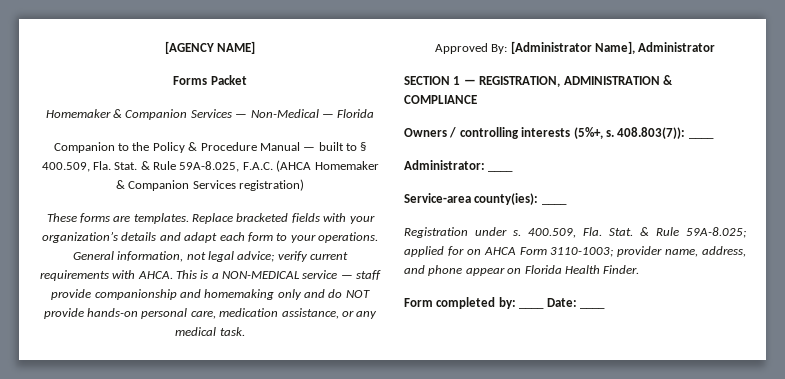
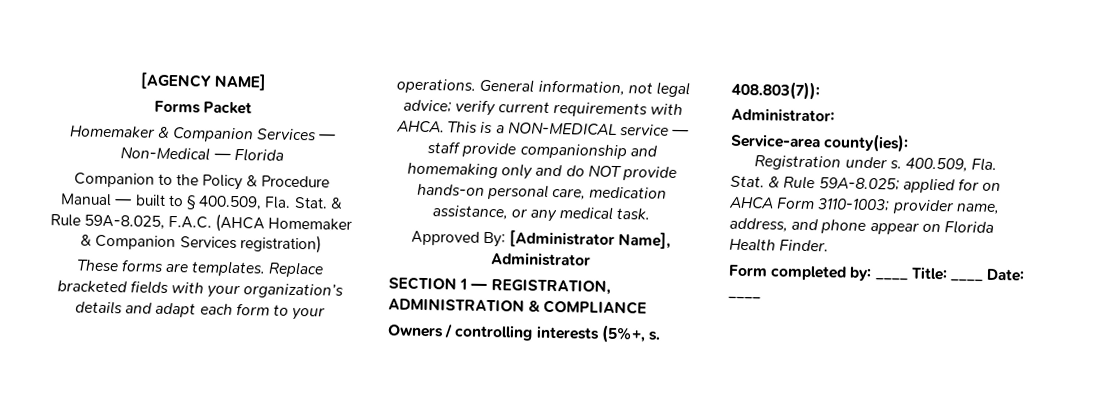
[688,137,714,139] ____ -> (820, 90) none
[488,170,514,172] ____ -> (835, 115) none
[541,203,567,205] ____ -> (910, 143) none
(545, 308) none -> [910,266,983,282] Title: ____

